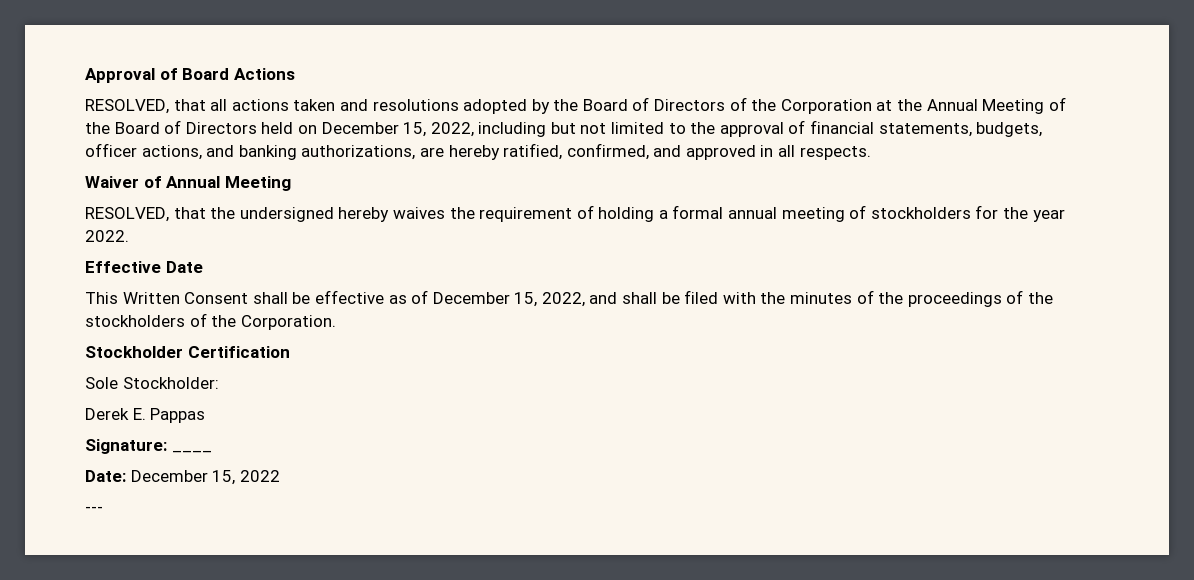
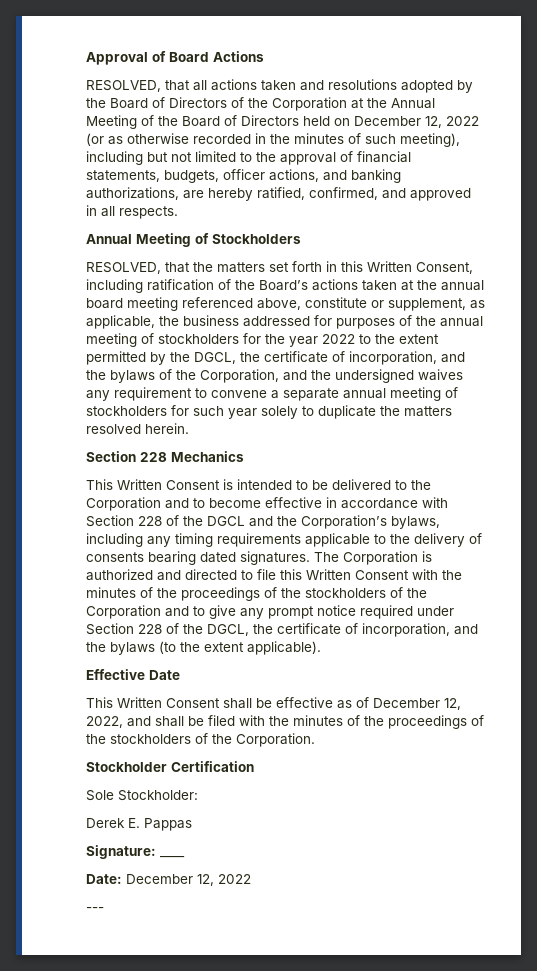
[403,122,474,137] 15, 2022, -> [425,116,479,128] [86,133,460,147] 12, 2022 (or as otherwise recorded in the minutes of such meeting),
[85,176,291,191] Waiver of Annual Meeting -> [86,233,301,247] Annual Meeting of Stockholders
[239,205,724,222] undersigned hereby waives the requirement of holding a formal -> [217,261,473,274] [86,279,484,293] [86,297,485,311] [86,315,436,329] matters set forth in this Written Consent, including ratification of the Board’s actions taken at the annual board meeting referenced above, constitute or supplement, as applicable, the business addressed for purposes of the
[85,230,129,242] 2022. -> [322,334,439,344] [86,351,465,365] [86,369,463,383] [86,387,458,401] [86,405,452,419] [86,423,189,434] [86,451,244,462] [86,479,431,490] [86,497,448,511] [86,515,440,529] [86,533,482,547] [86,551,432,565] [86,569,462,581] [86,587,427,601] [86,605,454,619] [86,623,478,637] [86,641,321,655] 2022 to the extent permitted by the DGCL, the certificate of incorporation, and the bylaws of the Corporation, and the undersigned waives any requirement to convene a separate annual meeting of stockholders for such year solely to duplicate the matters resolved herein. // Section 228 Mechanics // This Written Consent is intended to be delivered to the Corporation and to become effective in accordance with Section 228 of the DGCL and the Corporation’s bylaws, including any timing requirements applicable to the delivery of consents bearing dated signatures. The Corporation is authorized and directed to file this Written Consent with the minutes of the proceedings of the stockholders of the Corporation and to give any prompt notice required under Section 228 of the DGCL, the certificate of incorporation, and the bylaws (to the extent applicable).
[514,292,538,307] 15, -> [444,698,461,710] 12,
[212,470,236,485] 15, -> [197,874,214,886] 12,

